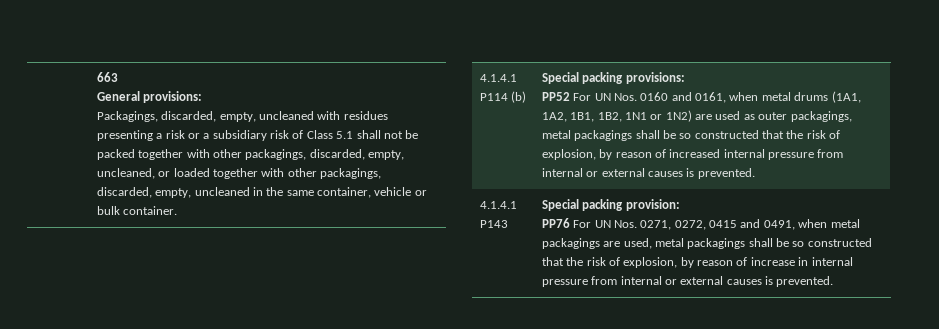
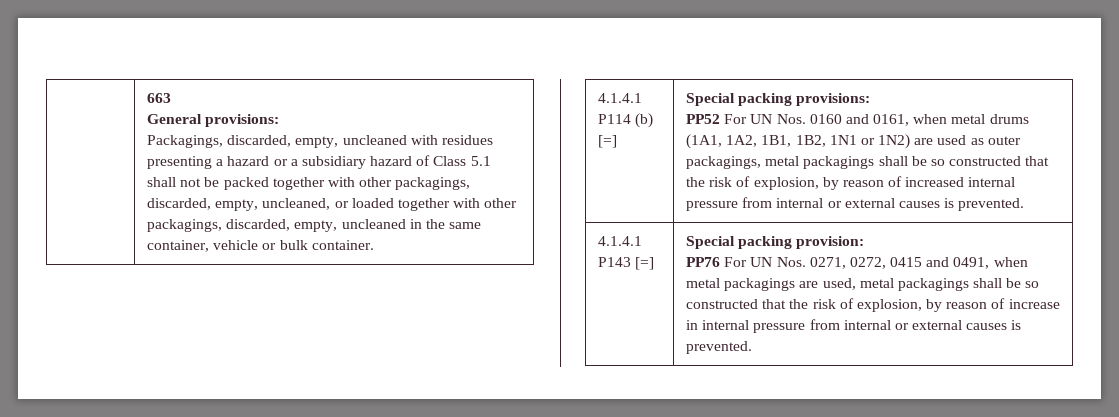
[165,130,185,139] risk -> [227,156,270,166] hazard
[270,130,290,139] risk -> [370,156,413,166] hazard
(527, 97) none -> [597,135,617,148] [=]
(508, 224) none -> [635,257,655,270] [=]

